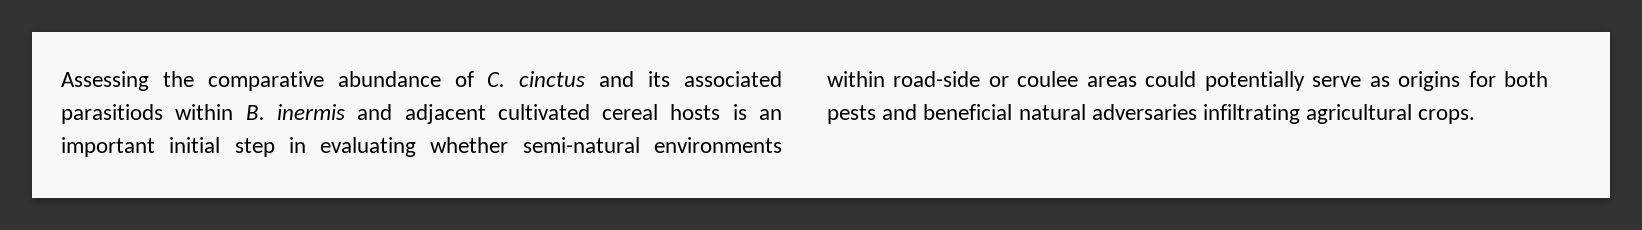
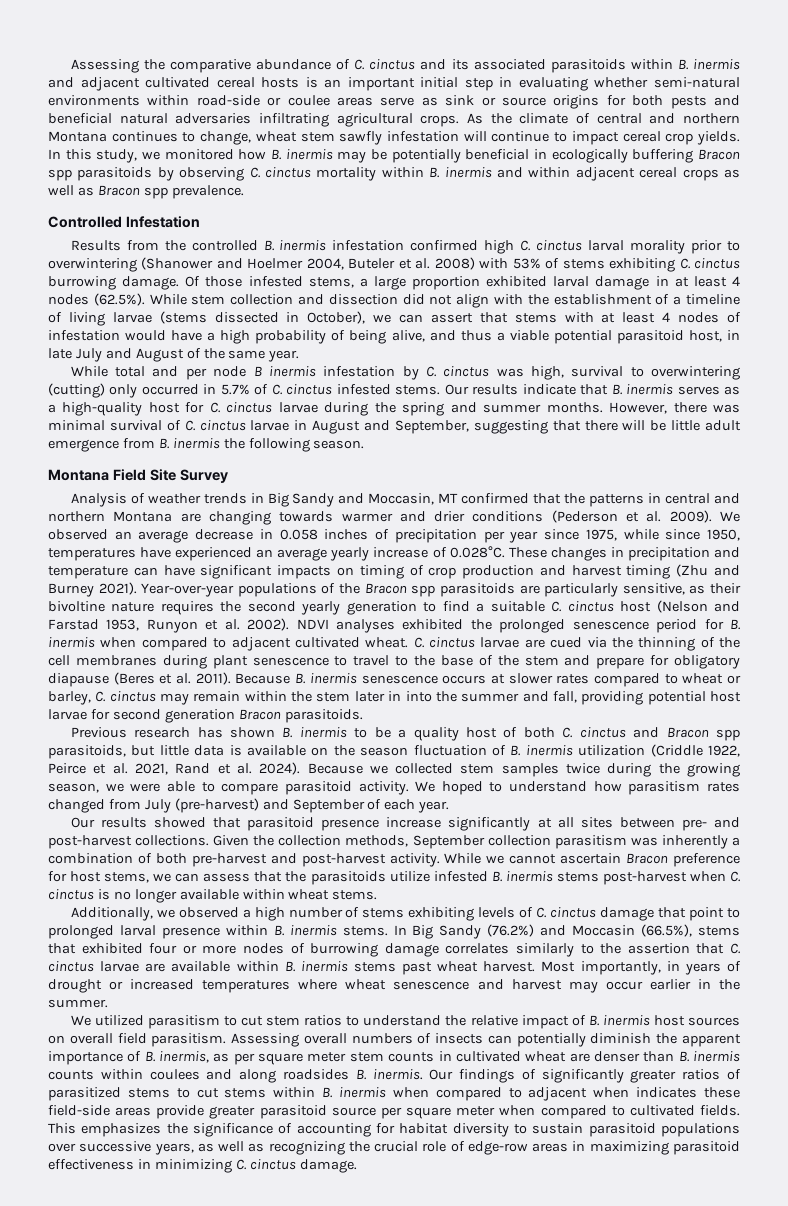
[61,104,163,124] parasitiods -> [550,59,626,73] parasitoids
[1145,71,1390,91] could potentially serve as -> [380,95,546,106] serve as sink or source
(1476, 116) none -> [467,113,740,124] [48,131,740,145] [48,149,740,163] [48,167,740,181] [48,185,244,199] [48,216,200,228] [70,240,740,254] [48,257,740,272] [48,276,740,290] [48,293,740,308] [48,311,741,326] [48,330,740,344] [48,348,300,362] [70,366,740,380] [48,383,741,398] [48,402,740,416] [48,420,741,434] [48,438,365,452] [48,469,228,483] [70,493,741,507] [48,510,740,525] [48,529,741,543] [48,546,741,561] [48,564,741,579] [48,582,742,597] [48,600,740,615] [48,618,741,633] [48,637,740,651] [48,655,740,669] [48,672,741,687] [48,691,742,705] [48,709,363,723] [70,727,741,741] [48,744,740,759] [48,762,740,777] [48,781,740,795] [48,798,450,813] [70,817,740,831] [48,835,740,849] [48,853,740,867] [48,871,741,885] [48,889,378,903] [70,907,740,921] [48,924,741,939] [48,943,742,957] [48,961,741,975] [48,979,741,993] [48,999,108,1008] [70,1015,741,1029] [48,1033,741,1047] [48,1051,741,1065] [48,1069,742,1083] [48,1087,741,1101] [48,1105,740,1119] [48,1123,740,1137] [48,1141,740,1155] [48,1159,357,1173] As the climate of central and northern Montana continues to change, wheat stem sawfly infestation will continue to impact cereal crop yields. In this study, we monitored how B. inermis may be potentially beneficial in ecologically buffering Bracon spp parasitoids by observing C. cinctus mortality within B. inermis and within adjacent cereal crops as well as Bracon spp prevalence. // Controlled Infestation // Results from the controlled B. inermis infestation confirmed high C. cinctus larval morality prior to overwintering (Shanower and Hoelmer 2004, Buteler et al. 2008) with 53% of stems exhibiting C. cinctus burrowing damage. Of those infested stems, a large proportion exhibited larval damage in at least 4 nodes (62.5%). While stem collection and dissection did not align with the establishment of a timeline of living larvae (stems dissected in October), we can assert that stems with at least 4 nodes of infestation would have a high probability of being alive, and thus a viable potential parasitoid host, in late July and August of the same year. // While total and per node B inermis infestation by C. cinctus was high, survival to overwintering (cutting) only occurred in 5.7% of C. cinctus infested stems. Our results indicate that B. inermis serves as a high-quality host for C. cinctus larvae during the spring and summer months. However, there was minimal survival of C. cinctus larvae in August and September, suggesting that there will be little adult emergence from B. inermis the following season. // Montana Field Site Survey // Analysis of weather trends in Big Sandy and Moccasin, MT confirmed that the patterns in central and northern Montana are changing towards warmer and drier conditions (Pederson et al. 2009). We observed an average decrease in 0.058 inches of precipitation per year since 1975, while since 1950, temperatures have experienced an average yearly increase of 0.028°C. These changes in precipitation and temperature can have significant impacts on timing of crop production and harvest timing (Zhu and Burney 2021). Year-over-year populations of the Bracon spp parasitoids are particularly sensitive, as their bivoltine nature requires the second yearly generation to find a suitable C. cinctus host (Nelson and Farstad 1953, Runyon et al. 2002). NDVI analyses exhibited the prolonged senescence period for B. inermis when compared to adjacent cultivated wheat. C. cinctus larvae are cued via the thinning of the cell membranes during plant senescence to travel to the base of the stem and prepare for obligatory diapause (Beres et al. 2011). Because B. inermis senescence occurs at slower rates compared to wheat or barley, C. cinctus may remain within the stem later in into the summer and fall, providing potential host larvae for second generation Bracon parasitoids. // Previous research has shown B. inermis to be a quality host of both C. cinctus and Bracon spp parasitoids, but little data is available on the season fluctuation of B. inermis utilization (Criddle 1922, Peirce et al. 2021, Rand et al. 2024). Because we collected stem samples twice during the growing season, we were able to compare parasitoid activity. We hoped to understand how parasitism rates changed from July (pre-harvest) and September of each year. // Our results showed that parasitoid presence increase significantly at all sites between pre- and post-harvest collections. Given the collection methods, September collection parasitism was inherently a combination of both pre-harvest and post-harvest activity. While we cannot ascertain Bracon preference for host stems, we can assess that the parasitoids utilize infested B. inermis stems post-harvest when C. cinctus is no longer available within wheat stems. // Additionally, we observed a high number of stems exhibiting levels of C. cinctus damage that point to prolonged larval presence within B. inermis stems. In Big Sandy (76.2%) and Moccasin (66.5%), stems that exhibited four or more nodes of burrowing damage correlates similarly to the assertion that C. cinctus larvae are available within B. inermis stems past wheat harvest. Most importantly, in years of drought or increased temperatures where wheat senescence and harvest may occur earlier in the summer. // We utilized parasitism to cut stem ratios to understand the relative impact of B. inermis host sources on overall field parasitism. Assessing overall numbers of insects can potentially diminish the apparent importance of B. inermis, as per square meter stem counts in cultivated wheat are denser than B. inermis counts within coulees and along roadsides B. inermis. Our findings of significantly greater ratios of parasitized stems to cut stems within B. inermis when compared to adjacent when indicates these field-side areas provide greater parasitoid source per square meter when compared to cultivated fields. This emphasizes the significance of accounting for habitat diversity to sustain parasitoid populations over successive years, as well as recognizing the crucial role of edge-row areas in maximizing parasitoid effectiveness in minimizing C. cinctus damage.

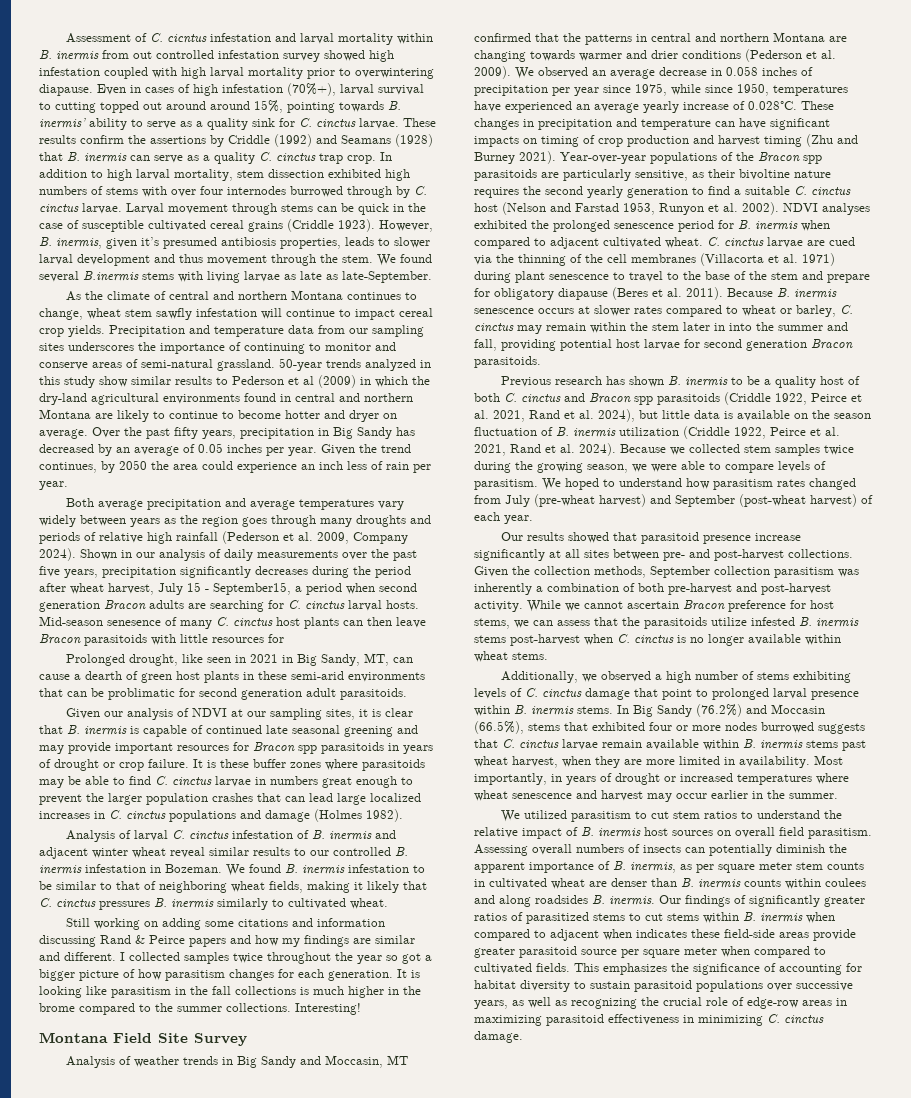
[70,59,740,73] [48,77,741,91] [48,95,740,109] [48,113,460,127] Assessing the comparative abundance of C. cinctus and its associated parasitoids within B. inermis and adjacent cultivated cereal hosts is an important initial step in evaluating whether semi-natural environments within road-side or coulee areas serve as sink or source origins for both pests and beneficial natural adversaries infiltrating agricultural crops. -> [65,33,433,45] [39,50,394,62] [39,67,434,79] [39,83,424,96] [39,100,401,113] [39,118,436,130] [39,134,433,147] [39,152,392,164] [39,169,410,181] [39,186,427,198] [39,203,426,215] [39,219,433,232] [39,237,430,249] [39,254,432,266] [39,271,432,283] Assessment of C. cicntus infestation and larval mortality within B. inermis from out controlled infestation survey showed high infestation coupled with high larval mortality prior to overwintering diapause. Even in cases of high infestation (70%+), larval survival to cutting topped out around around 15%, pointing towards B. inermis’ ability to serve as a quality sink for C. cinctus larvae. These results confirm the assertions by Criddle (1992) and Seamans (1928) that B. inermis can serve as a quality C. cinctus trap crop. In addition to high larval mortality, stem dissection exhibited high numbers of stems with over four internodes burrowed through by C. cinctus larvae. Larval movement through stems can be quick in the case of susceptible cultivated cereal grains (Criddle 1923). However, B. inermis, given it’s presumed antibiosis properties, leads to slower larval development and thus movement through the stem. We found several B.inermis stems with living larvae as late as late-September. //
[48,149,740,163] [48,167,740,181] [48,185,244,199] [48,216,200,228] [70,240,740,254] [48,257,740,272] [48,276,740,290] [48,293,740,308] [48,311,741,326] [48,330,740,344] [48,348,300,362] [70,366,740,380] [48,383,741,398] [48,402,740,416] [48,420,741,434] [48,438,365,452] In this study, we monitored how B. inermis may be potentially beneficial in ecologically buffering Bracon spp parasitoids by observing C. cinctus mortality within B. inermis and within adjacent cereal crops as well as Bracon spp prevalence. // Controlled Infestation // Results from the controlled B. inermis infestation confirmed high C. cinctus larval morality prior to overwintering (Shanower and Hoelmer 2004, Buteler et al. 2008) with 53% of stems exhibiting C. cinctus burrowing damage. Of those infested stems, a large proportion exhibited larval damage in at least 4 nodes (62.5%). While stem collection and dissection did not align with the establishment of a timeline of living larvae (stems dissected in October), we can assert that stems with at least 4 nodes of infestation would have a high probability of being alive, and thus a viable potential parasitoid host, in late July and August of the same year. // While total and per node B inermis infestation by C. cinctus was high, survival to overwintering (cutting) only occurred in 5.7% of C. cinctus infested stems. Our results indicate that B. inermis serves as a high-quality host for C. cinctus larvae during the spring and summer months. However, there was minimal survival of C. cinctus larvae in August and September, suggesting that there will be little adult emergence from B. inermis the following season. -> [109,325,424,337] [39,342,396,354] [39,358,431,371] [39,375,430,388] [39,393,413,405] [39,409,397,422] [39,427,415,439] [39,443,411,456] [39,460,431,473] [39,481,68,490] [65,498,404,510] [39,515,431,527] [39,531,408,544] [39,548,417,561] [39,566,411,578] [39,582,417,595] [39,600,419,612] [39,616,426,629] [39,634,284,646] [65,653,413,666] [39,671,425,683] [39,688,407,700] [65,708,413,720] [39,725,418,737] [39,742,433,754] [39,759,425,771] [39,776,413,788] [39,793,421,805] [39,809,403,822] [65,830,396,842] [39,847,408,859] [39,864,425,876] [39,881,427,893] [39,898,388,910] [65,918,385,930] [39,935,415,947] [39,952,432,964] [39,969,420,981] [39,986,421,998] [39,1003,361,1015] Precipitation and temperature data from our sampling sites underscores the importance of continuing to monitor and conserve areas of semi-natural grassland. 50-year trends analyzed in this study show similar results to Pederson et al (2009) in which the dry-land agricultural environments found in central and northern Montana are likely to continue to become hotter and dryer on average. Over the past fifty years, precipitation in Big Sandy has decreased by an average of 0.05 inches per year. Given the trend continues, by 2050 the area could experience an inch less of rain per year. // Both average precipitation and average temperatures vary widely between years as the region goes through many droughts and periods of relative high rainfall (Pederson et al. 2009, Company 2024). Shown in our analysis of daily measurements over the past five years, precipitation significantly decreases during the period after wheat harvest, July 15 - September15, a period when second generation Bracon adults are searching for C. cinctus larval hosts. Mid-season senesence of many C. cinctus host plants can then leave Bracon parasitoids with little resources for // Prolonged drought, like seen in 2021 in Big Sandy, MT, can cause a dearth of green host plants in these semi-arid environments that can be problimatic for second generation adult parasitoids. // Given our analysis of NDVI at our sampling sites, it is clear that B. inermis is capable of continued late seasonal greening and may provide important resources for Bracon spp parasitoids in years of drought or crop failure. It is these buffer zones where parasitoids may be able to find C. cinctus larvae in numbers great enough to prevent the larger population crashes that can lead large localized increases in C. cinctus populations and damage (Holmes 1982). // Analysis of larval C. cinctus infestation of B. inermis and adjacent winter wheat reveal similar results to our controlled B. inermis infestation in Bozeman. We found B. inermis infestation to be similar to that of neighboring wheat fields, making it likely that C. cinctus pressures B. inermis similarly to cultivated wheat. // Still working on adding some citations and information discussing Rand & Peirce papers and how my findings are similar and different. I collected samples twice throughout the year so got a bigger picture of how parasitism changes for each generation. It is looking like parasitism in the fall collections is much higher in the brome compared to the summer collections. Interesting!
(157, 660) none -> [700,253,835,266] (Villacorta et al. 1971)
[48,745,126,759] parasitoids, -> [657,392,862,405] [474,409,635,422] parasitoids (Criddle 1922, Peirce et al. 2021, Rand et al. 2024),
[284,781,409,795] parasitoid activity. -> [778,461,826,472] [474,479,538,490] levels of parasitism.
[174,798,365,813] (pre-harvest) and September -> [534,494,857,507] (pre-wheat harvest) and September (post-wheat harvest)
[290,943,690,957] of burrowing damage correlates similarly to the assertion -> [761,722,865,734] burrowed suggests
[145,963,166,972] are -> [602,740,642,748] remain
[483,961,536,972] harvest. -> [512,756,810,768] harvest, when they are more limited in availability.

